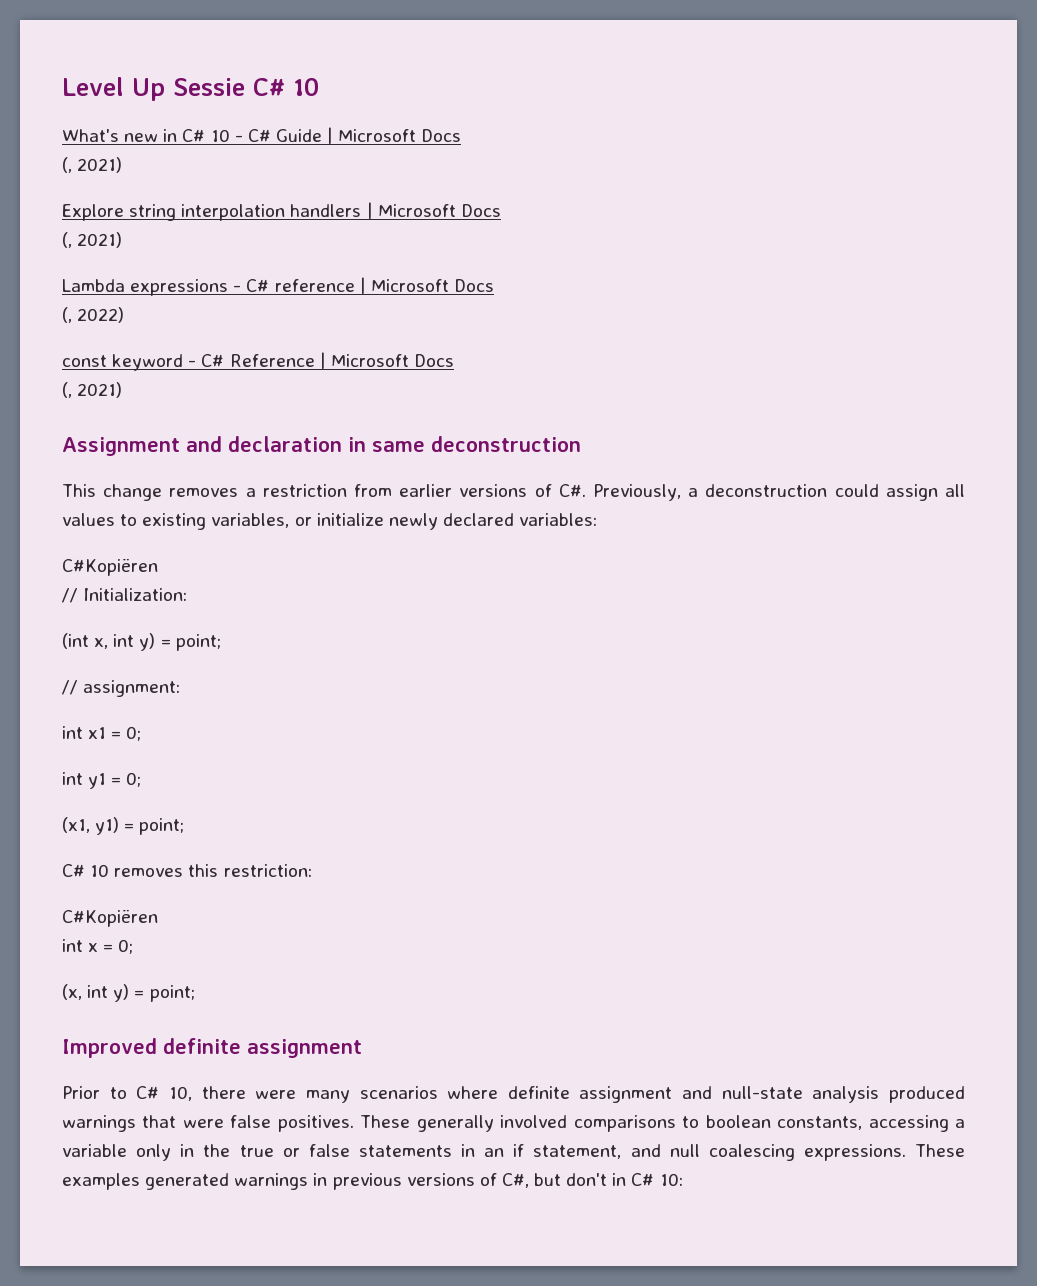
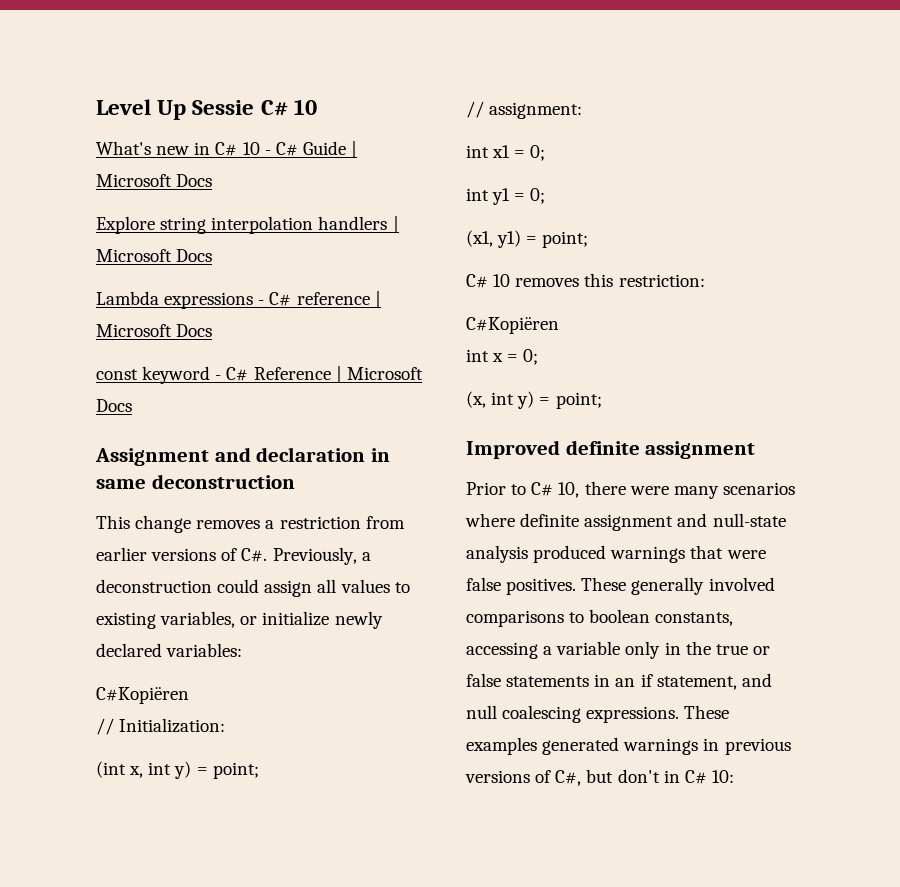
[62,157,123,173] // (, 2021) -> (213, 180) none
[62,232,123,248] // (, 2021) -> (213, 255) none
[62,307,125,323] // (, 2022) -> (213, 330) none
[62,382,123,398] // (, 2021) -> (132, 405) none

